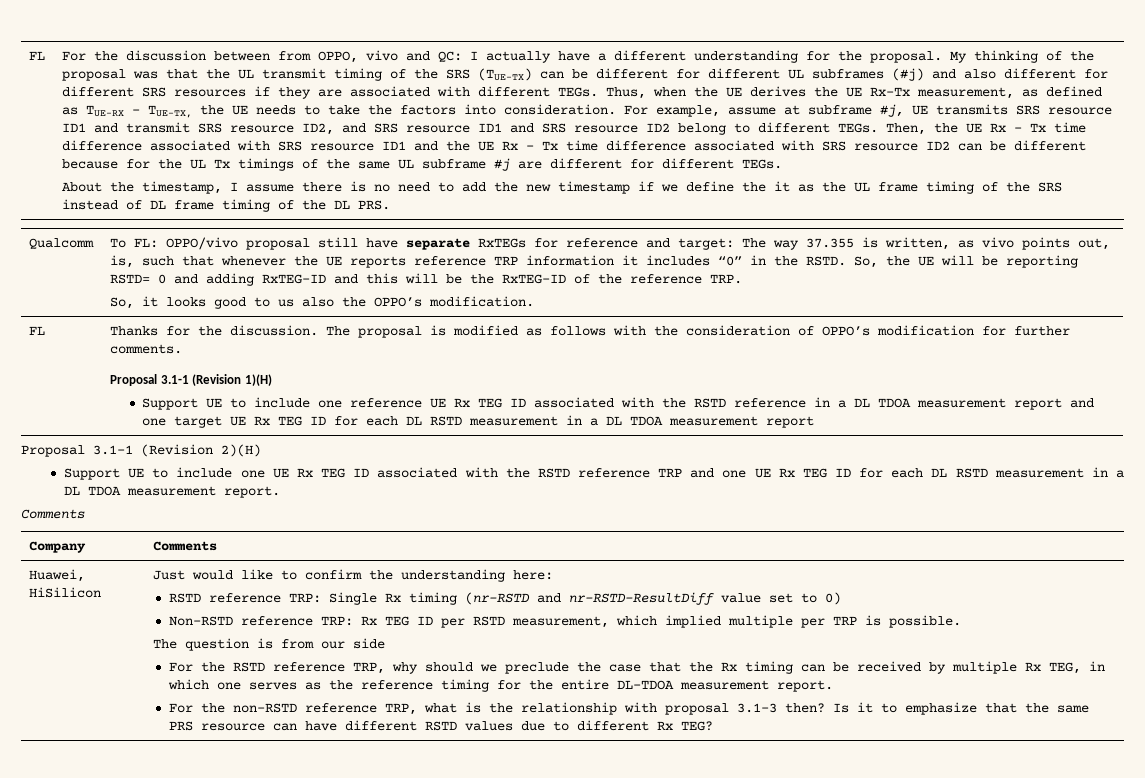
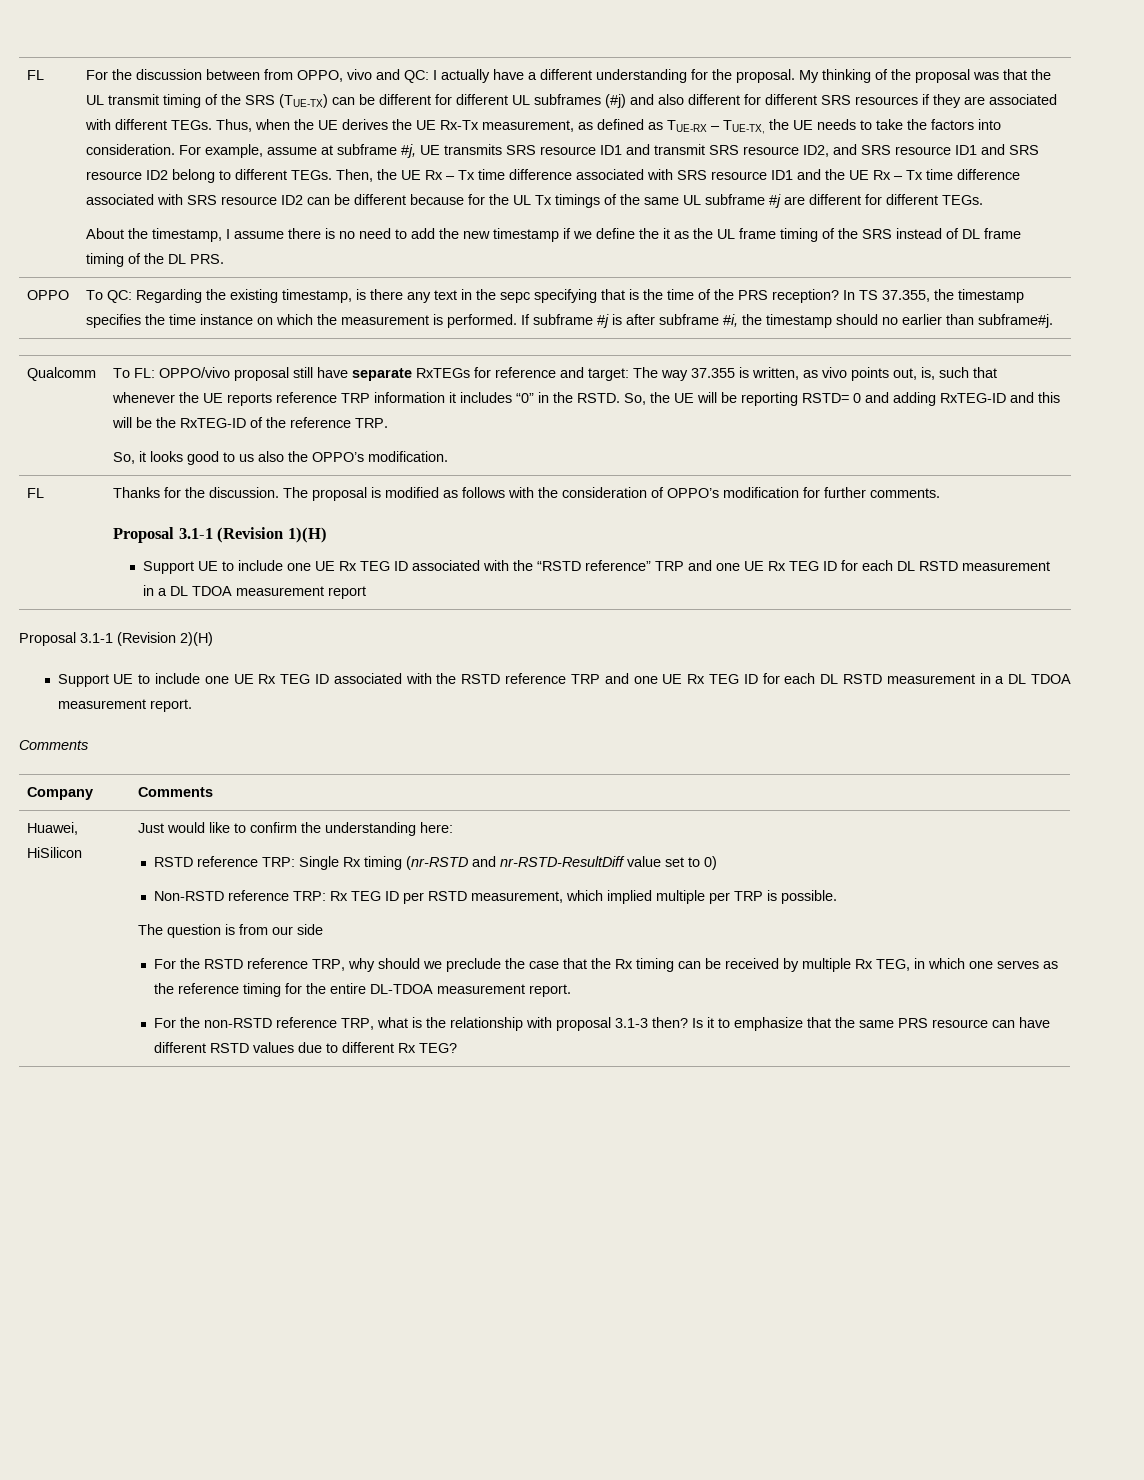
(391, 205) none -> [27,290,70,300] [86,289,1025,303] [86,314,1054,328] // OPPO | To QC: Regarding the existing timestamp, is there any text in the sepc specifying that is the time of the PRS reception? In TS 37.355, the timestamp specifies the time instance on which the measurement is performed. If subframe #j is after subframe #i, the timestamp should no earlier than subframe#j.
[350,397,1095,410] [142,416,223,428] reference UE Rx TEG ID associated with the RSTD reference in a DL TDOA measurement report and one target -> [314,560,740,571] UE Rx TEG ID associated with the “RSTD reference” TRP and one

